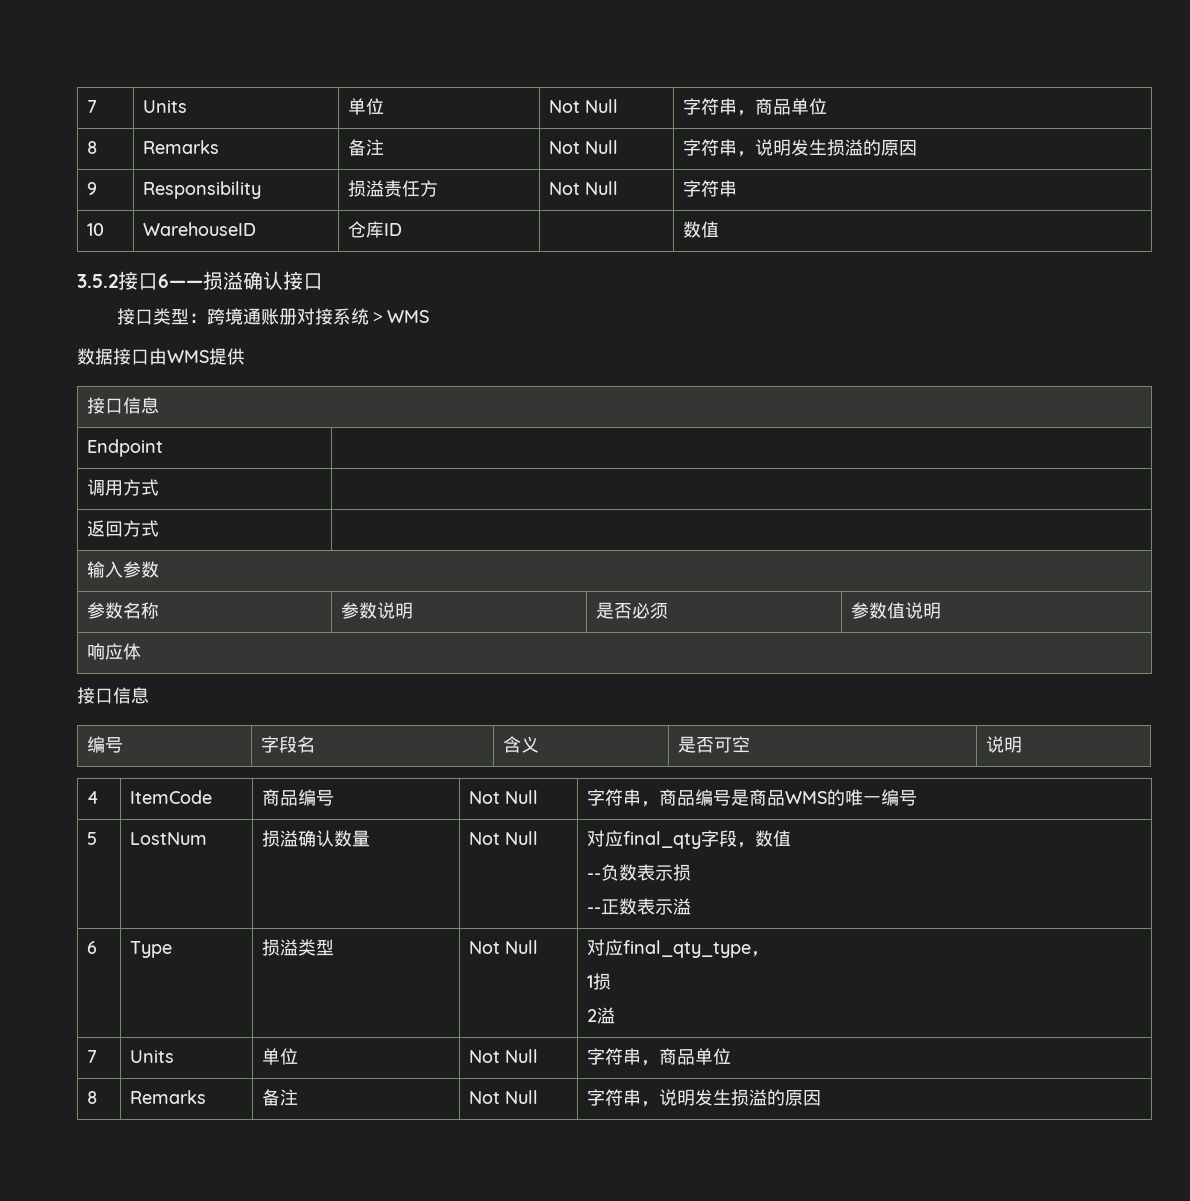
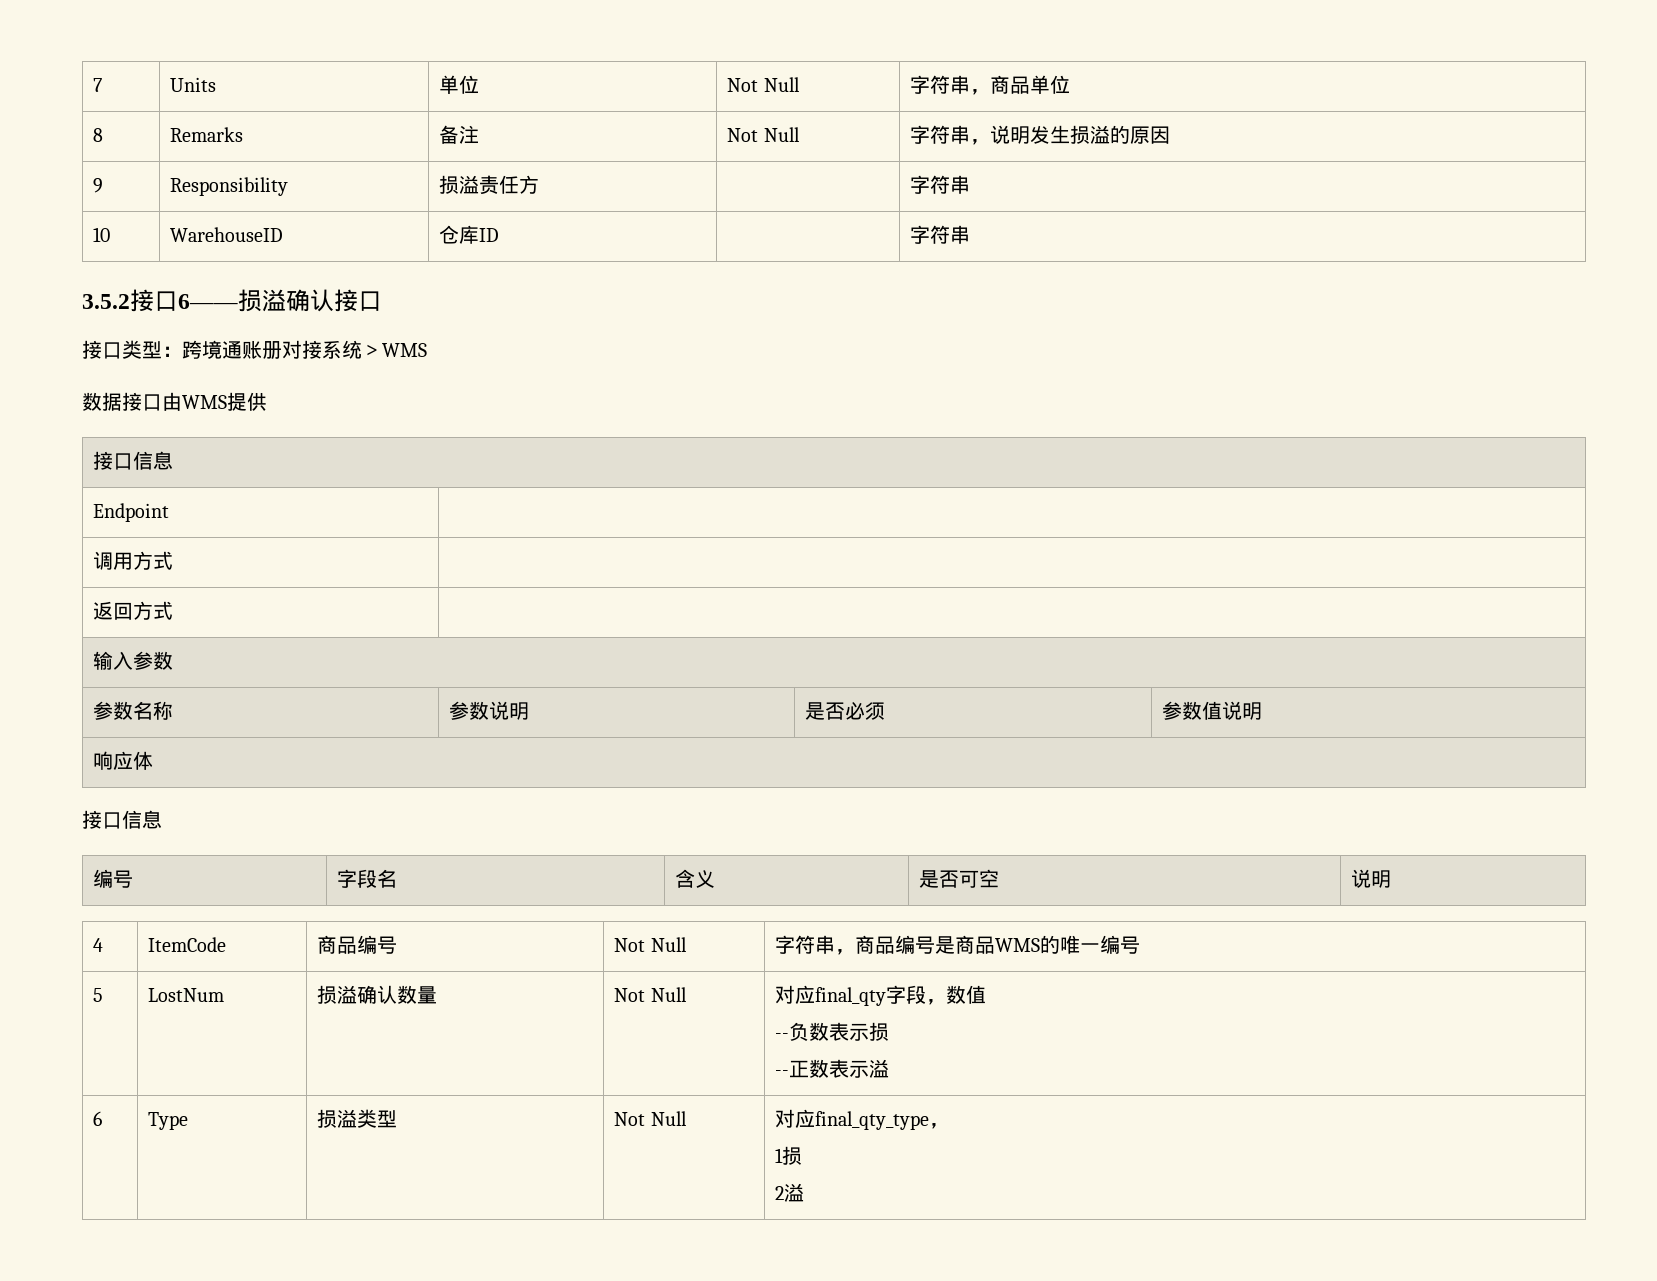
[549,181,619,195] Not Null -> (540, 184) none
[683,221,720,238] 数值 -> [910,225,971,244] 字符串
[87,1050,98,1063] [130,1050,175,1063] [262,1048,299,1065] [469,1049,539,1063] [587,1048,732,1066] [87,1091,98,1104] [130,1090,207,1104] [262,1089,299,1106] [469,1090,539,1104] [587,1089,822,1107] // 7 | Units | 单位 | Not Null | 字符串，商品单位 // 8 | Remarks | 备注 | Not Null | 字符串，说明发生损溢的原因 -> (805, 1192) none

